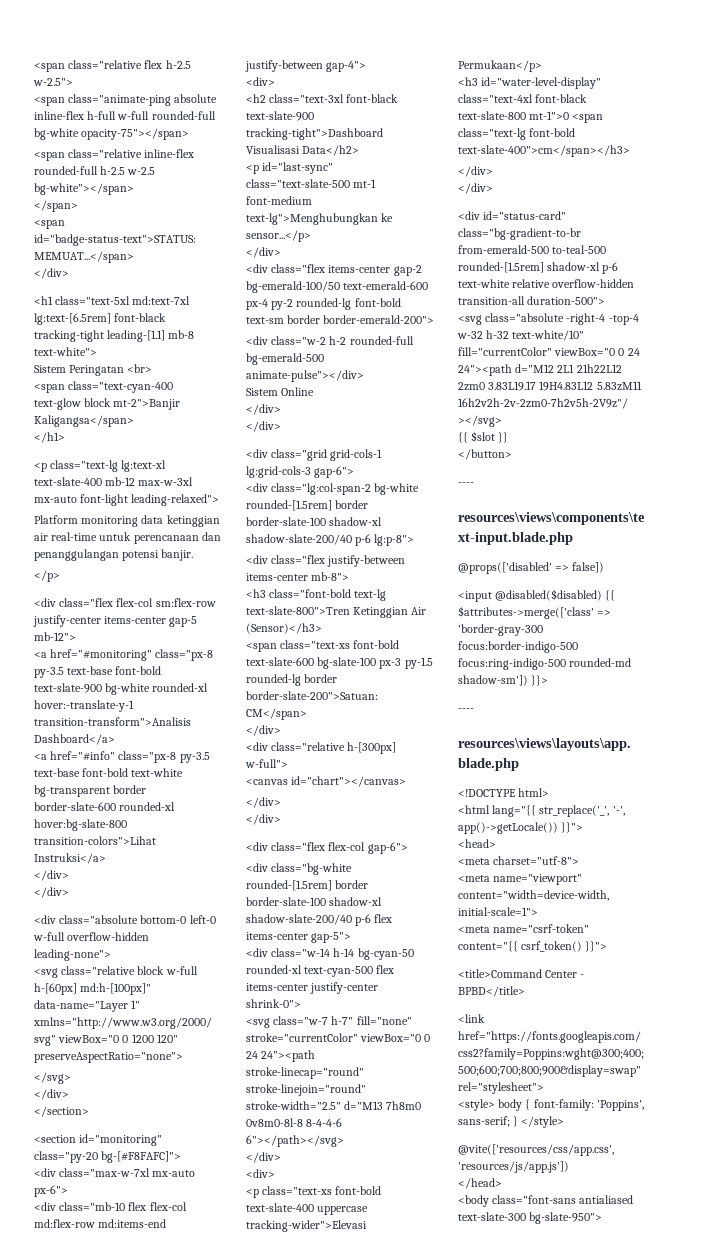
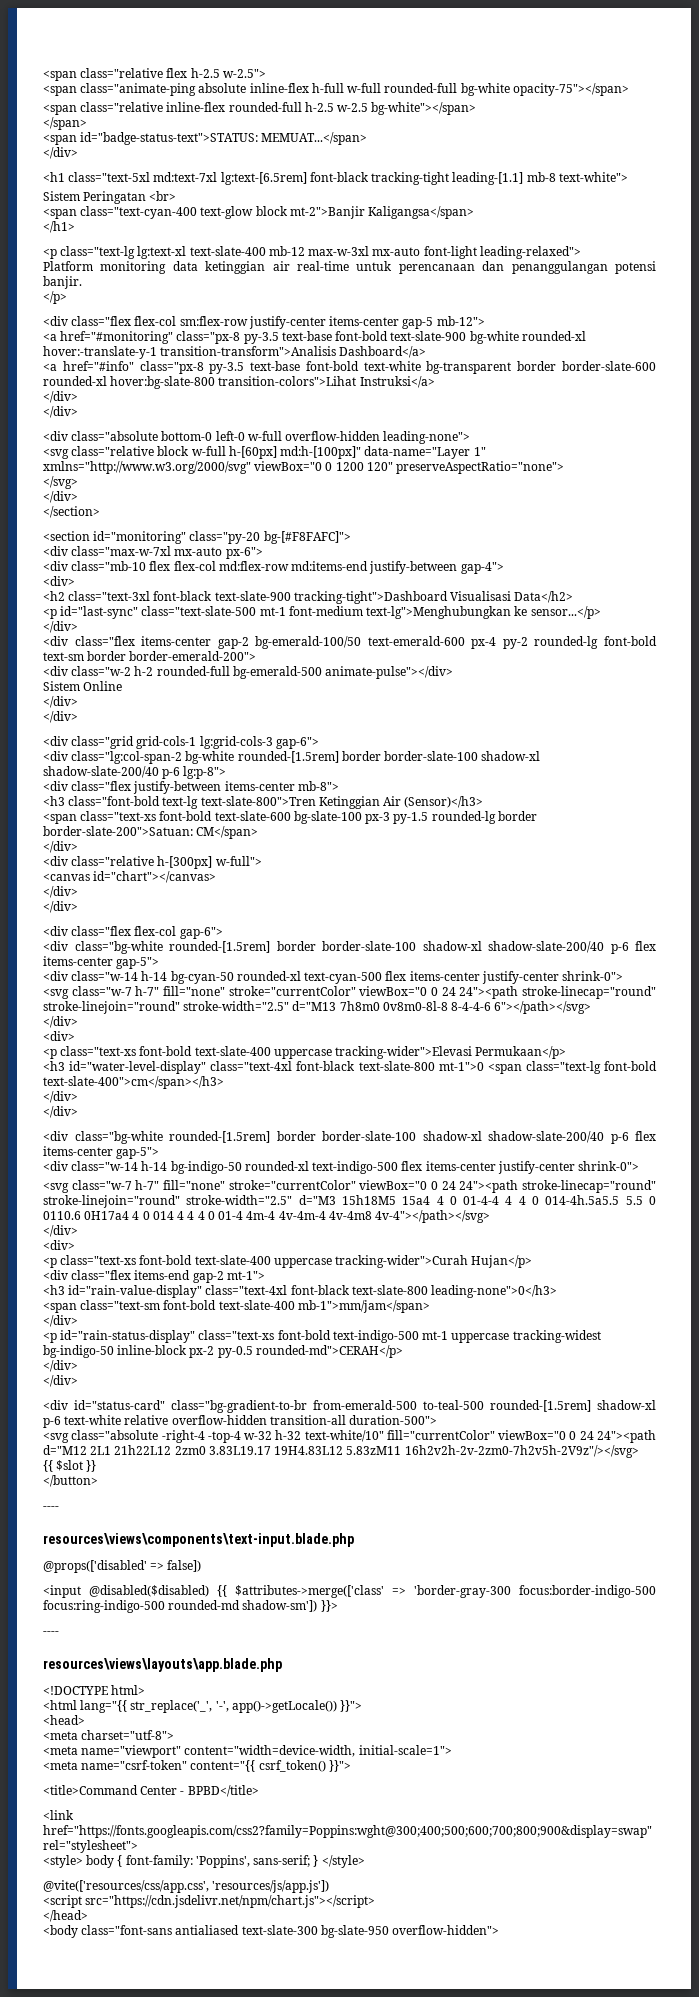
(493, 188) none -> [43,1131,656,1144] [43,1146,160,1159] [43,1161,640,1174] [43,1180,656,1193] [43,1195,656,1208] [43,1210,491,1223] [43,1225,78,1237] [43,1240,75,1250] [43,1255,533,1268] [43,1270,265,1283] [43,1285,558,1298] [43,1300,430,1313] [43,1315,78,1327] [43,1330,601,1343] [43,1345,403,1358] [43,1360,78,1372] [43,1375,78,1387] // <div class="bg-white rounded-[1.5rem] border border-slate-100 shadow-xl shadow-slate-200/40 p-6 flex items-center gap-5"> // <div class="w-14 h-14 bg-indigo-50 rounded-xl text-indigo-500 flex items-center justify-center shrink-0"> // <svg class="w-7 h-7" fill="none" stroke="currentColor" viewBox="0 0 24 24"><path stroke-linecap="round" stroke-linejoin="round" stroke-width="2.5" d="M3 15h18M5 15a4 4 0 01-4-4 4 4 0 014-4h.5a5.5 5.5 0 0110.6 0H17a4 4 0 014 4 4 4 0 01-4 4m-4 4v-4m-4 4v-4m8 4v-4"></path></svg> // </div> // <div> // <p class="text-xs font-bold text-slate-400 uppercase tracking-wider">Curah Hujan</p> // <div class="flex items-end gap-2 mt-1"> // <h3 id="rain-value-display" class="text-4xl font-black text-slate-800 leading-none">0</h3> // <span class="text-sm font-bold text-slate-400 mb-1">mm/jam</span> // </div> // <p id="rain-status-display" class="text-xs font-bold text-indigo-500 mt-1 uppercase tracking-widest bg-indigo-50 inline-block px-2 py-0.5 rounded-md">CERAH</p> // </div> // </div>
(569, 1167) none -> [43,1895,376,1908] // <script src="https://cdn.jsdelivr.net/npm/chart.js"></script>
[529,1212,603,1224] bg-slate-950"> -> [320,1925,500,1938] bg-slate-950 overflow-hidden">

